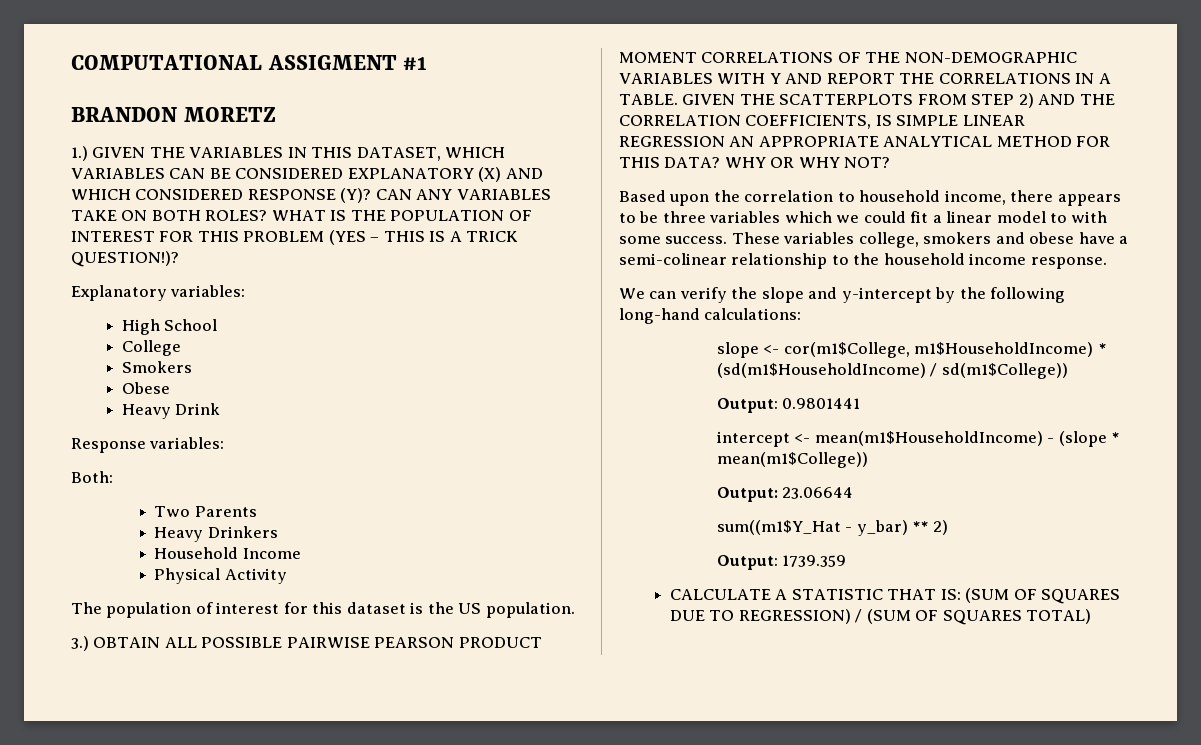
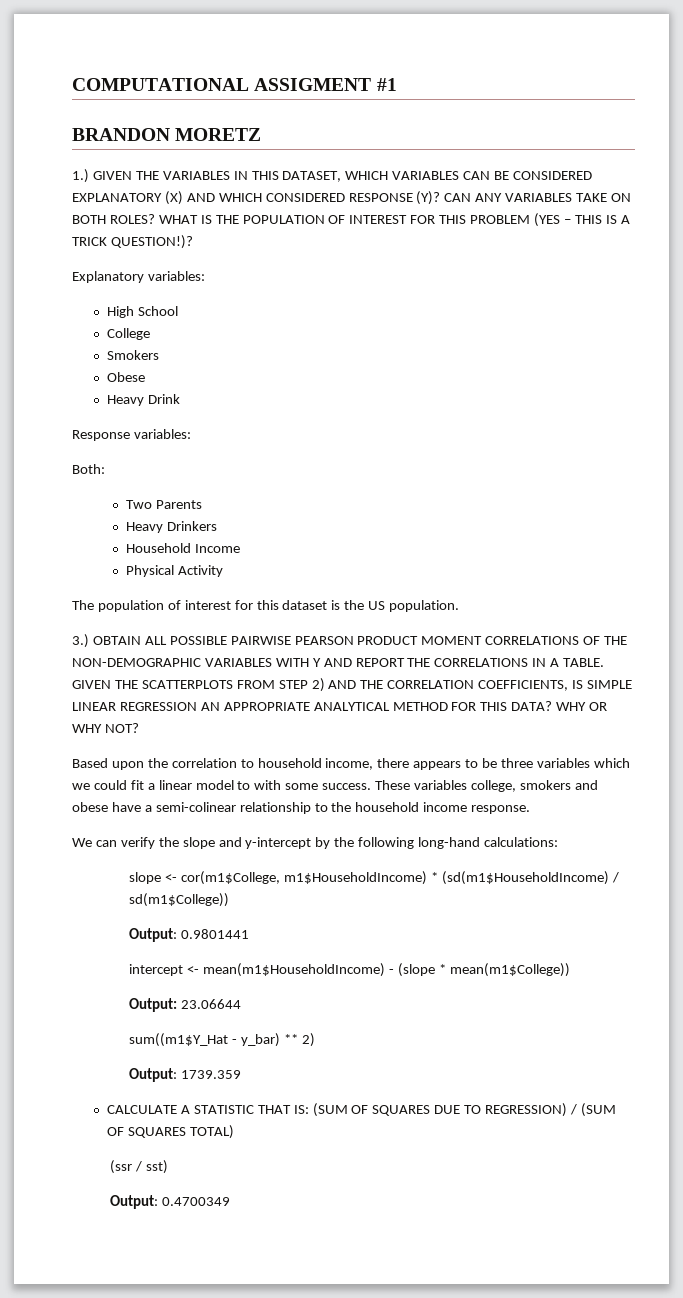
(1091, 616) none -> [110,1160,168,1174] [110,1195,230,1209] // (ssr / sst) // Output: 0.4700349

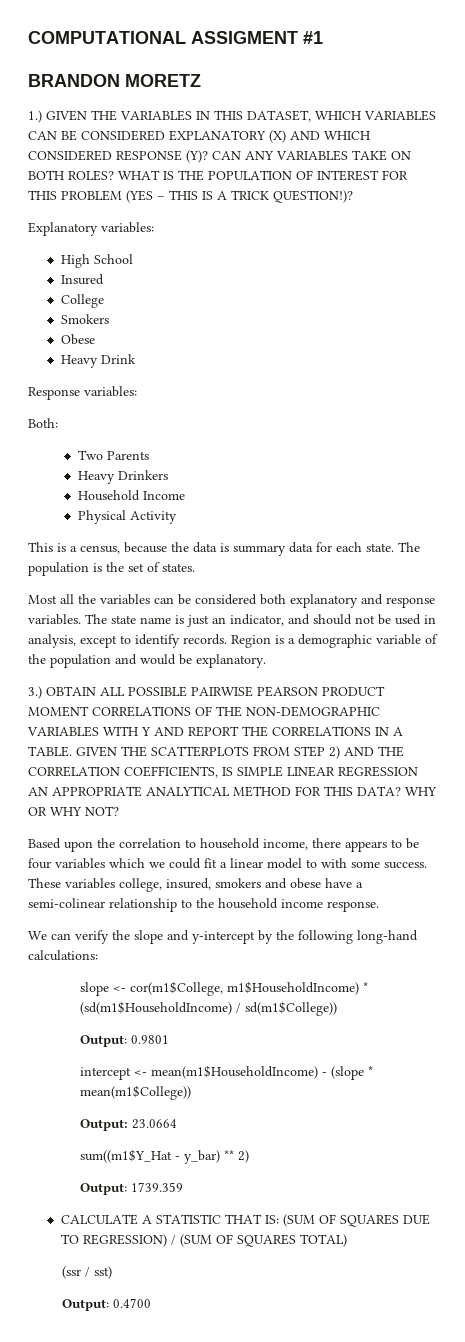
(178, 311) none -> [60,274,104,285] // Insured
[72,600,460,612] The population of interest for this dataset is the US population. -> [28,542,420,556] [28,562,195,576] [28,594,435,608] [28,614,436,627] [28,634,438,648] [28,654,266,668] This is a census, because the data is summary data for each state. The population is the set of states. // Most all the variables can be considered both explanatory and response variables. The state name is just an indicator, and should not be used in analysis, except to identify records. Region is a demographic variable of the population and would be explanatory.
[501,758,534,768] three -> [28,858,51,869] four
(516, 786) none -> [166,878,211,890] insured,
[180,929,249,939] 0.9801441 -> [130,1035,169,1044] 0.9801
[180,999,241,1009] 23.06644 -> [131,1119,177,1129] 23.0664
[161,1197,230,1206] 0.4700349 -> [113,1298,152,1308] 0.4700

